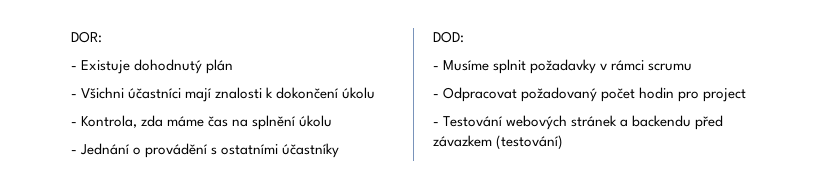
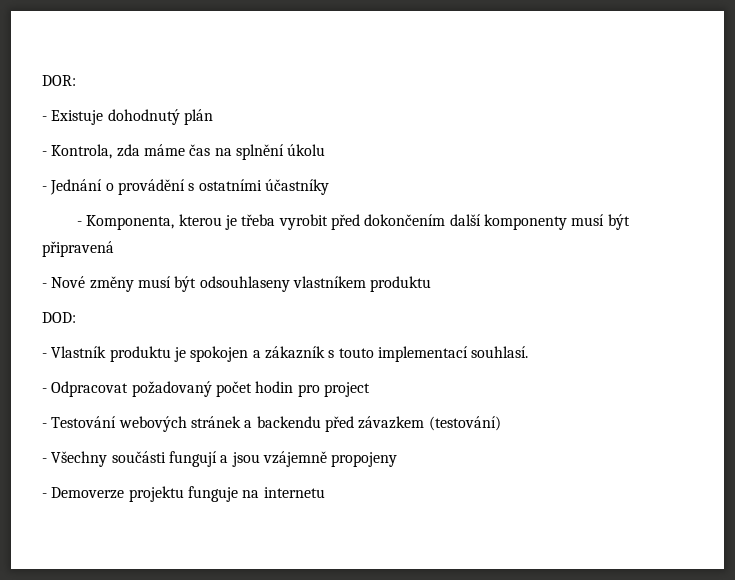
[71,87,376,102] // - Všichni účastníci mají znalosti k dokončení úkolu -> (213, 117) none
[433,31,464,43] [433,59,693,74] DOD: // - Musíme splnit požadavky v rámci scrumu -> [77,214,630,230] [42,241,114,257] [42,276,432,292] [42,312,76,323] [42,346,529,362] - Komponenta, kterou je třeba vyrobit před dokončením další komponenty musí být připravená // - Nové změny musí být odsouhlaseny vlastníkem produktu // DOD: // - Vlastník produktu je spokojen a zákazník s touto implementací souhlasí.
(564, 142) none -> [42,451,398,467] [42,486,325,502] // - Všechny součásti fungují a jsou vzájemně propojeny // - Demoverze projektu funguje na internetu

